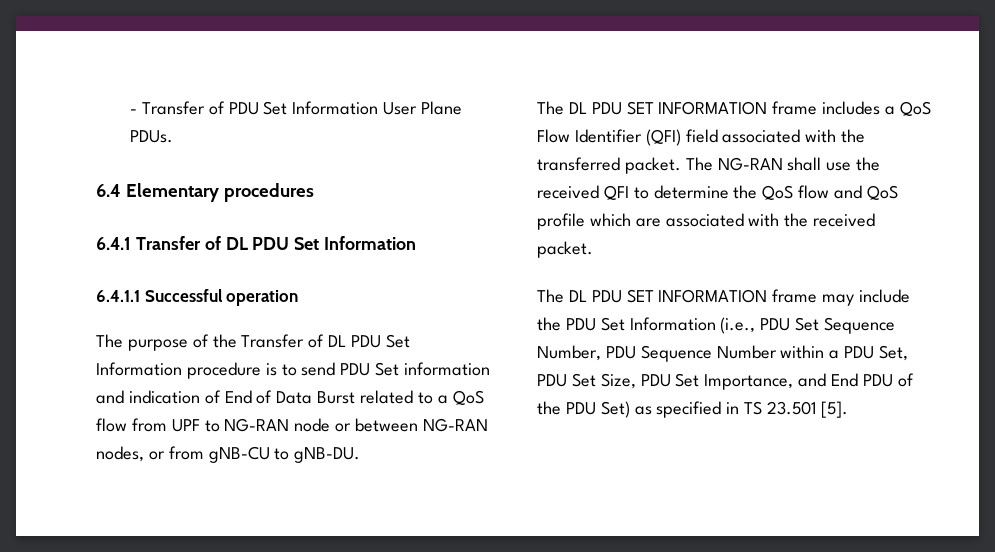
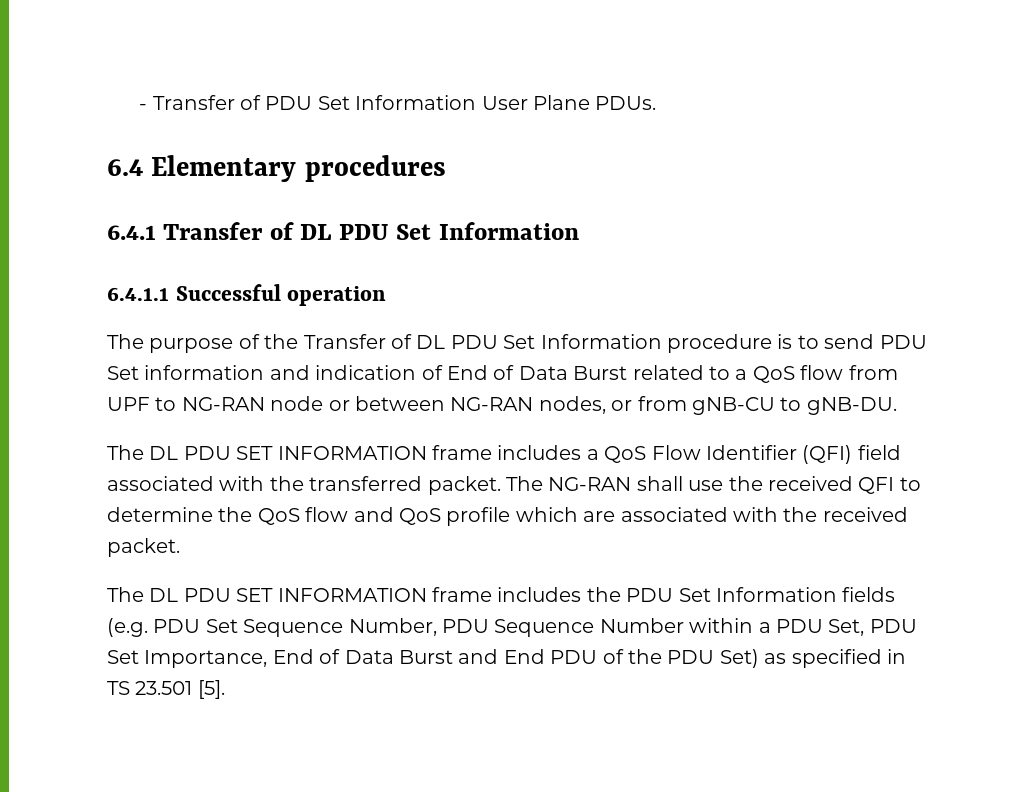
[822,289,911,306] may include -> [497,587,582,602] includes
[720,317,756,334] (i.e., -> [842,587,896,602] [107,618,148,637] fields (e.g.
[600,373,794,390] Size, PDU Set Importance, -> [144,649,453,668] Importance, End of Data Burst

